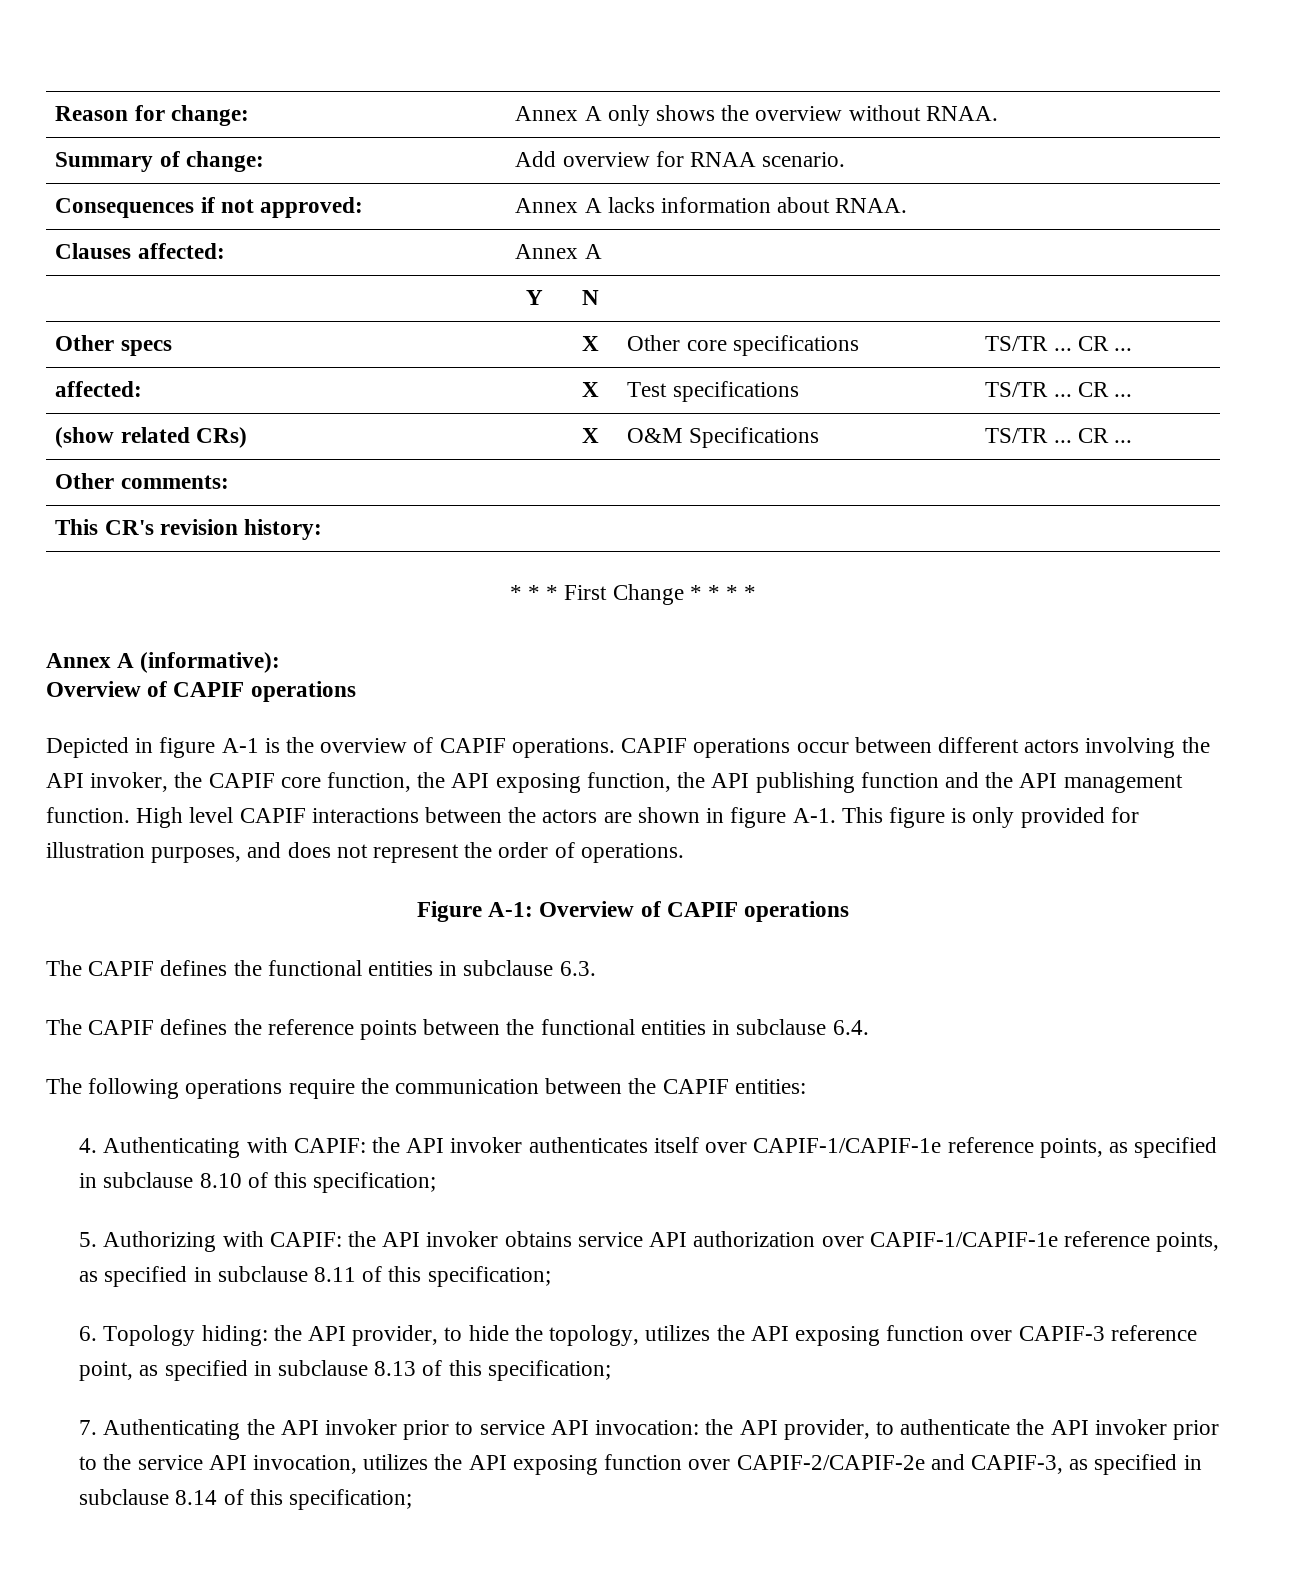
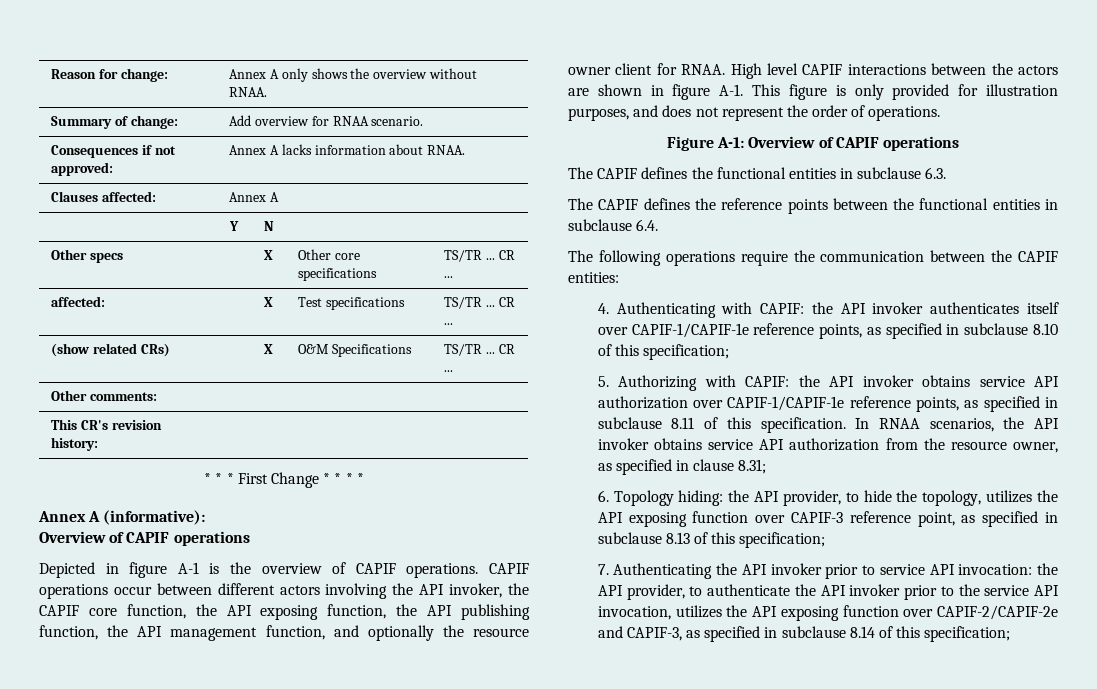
[860,772,979,788] function and -> [39,625,98,640] function,
[46,807,130,823] function. -> [265,625,529,641] [568,63,726,75] function, and optionally the resource owner client for RNAA.
[427,1266,551,1287] specification; -> [760,417,1059,433] [597,438,1058,453] [597,459,767,475] specification. In RNAA scenarios, the API invoker obtains service API authorization from the resource owner, as specified in clause 8.31;

